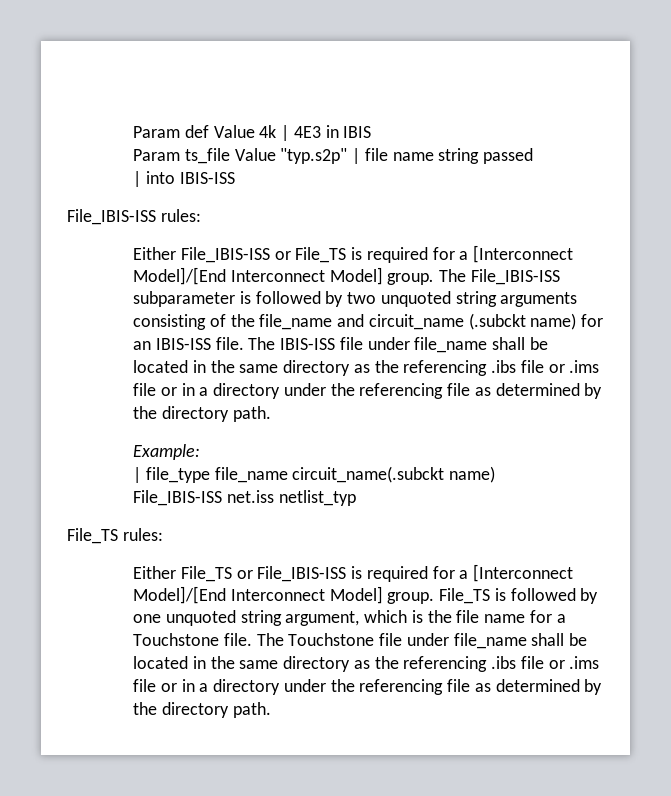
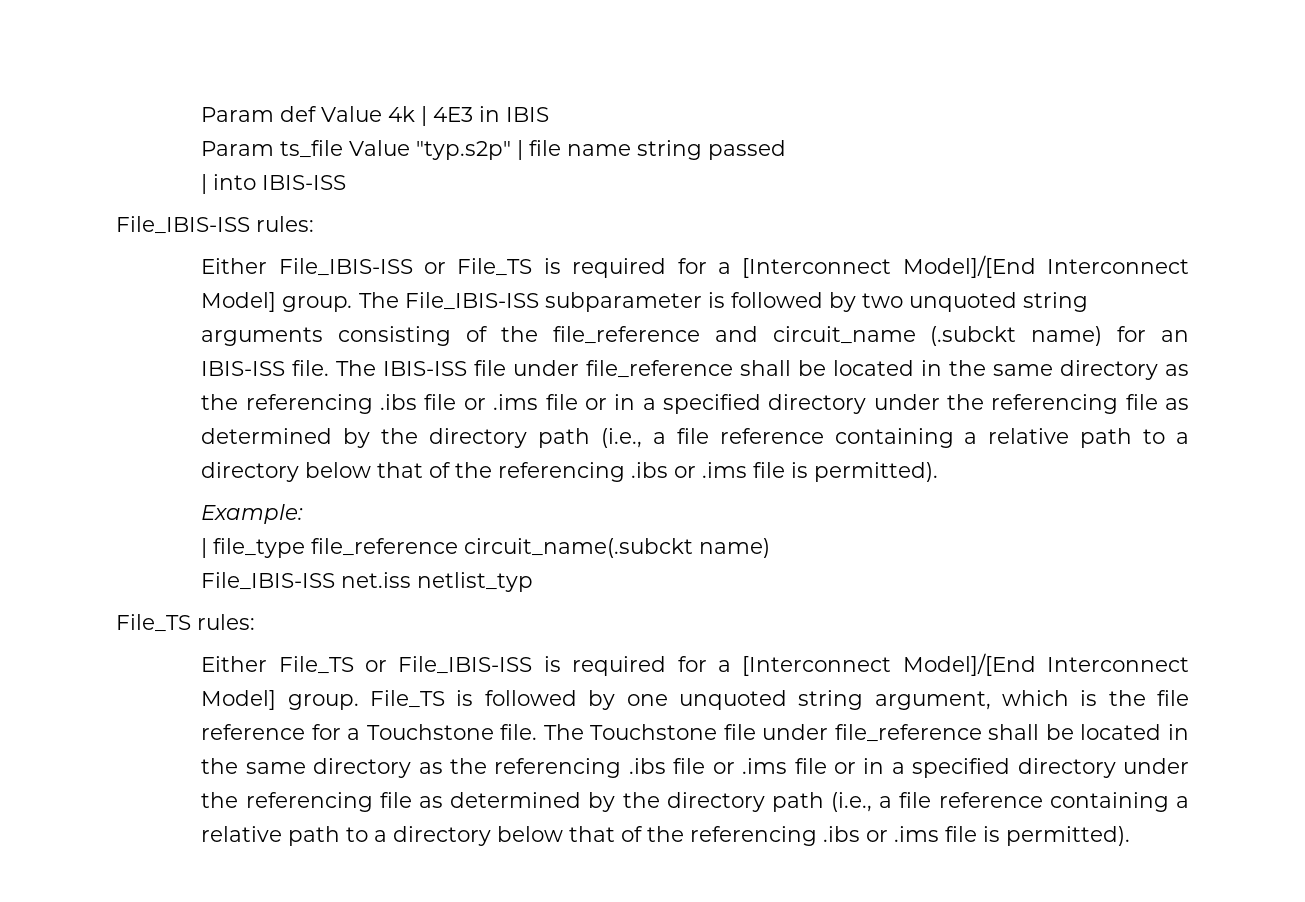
[259,314,333,330] file_name -> [552,326,700,344] file_reference
[414,337,488,353] file_name -> [586,360,734,378] file_reference
(209, 391) none -> [662,394,761,414] specified
[232,406,271,422] path. -> [537,428,1189,448] [201,462,939,482] path (i.e., a file reference containing a relative path to a directory below that of the referencing .ibs or .ims file is permitted).
[214,467,288,483] file_name -> [311,538,459,556] file_reference
[484,614,526,623] name -> [201,724,306,740] reference
[453,633,527,649] file_name -> [834,724,982,742] file_reference
(209, 687) none -> [912,758,1011,778] specified
[232,702,271,718] path. -> [771,792,1189,812] [201,826,1131,846] path (i.e., a file reference containing a relative path to a directory below that of the referencing .ibs or .ims file is permitted).

